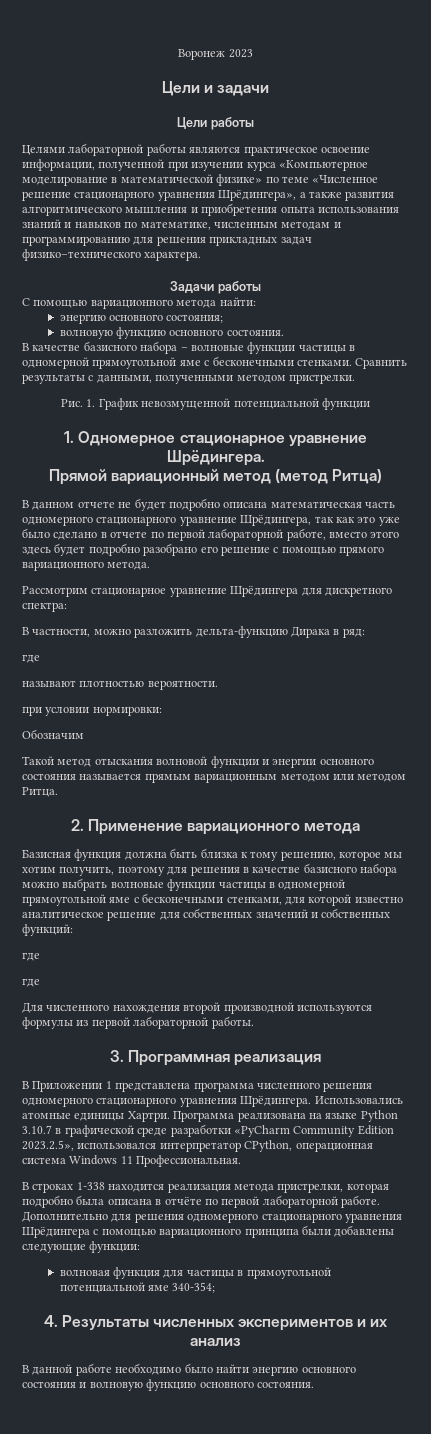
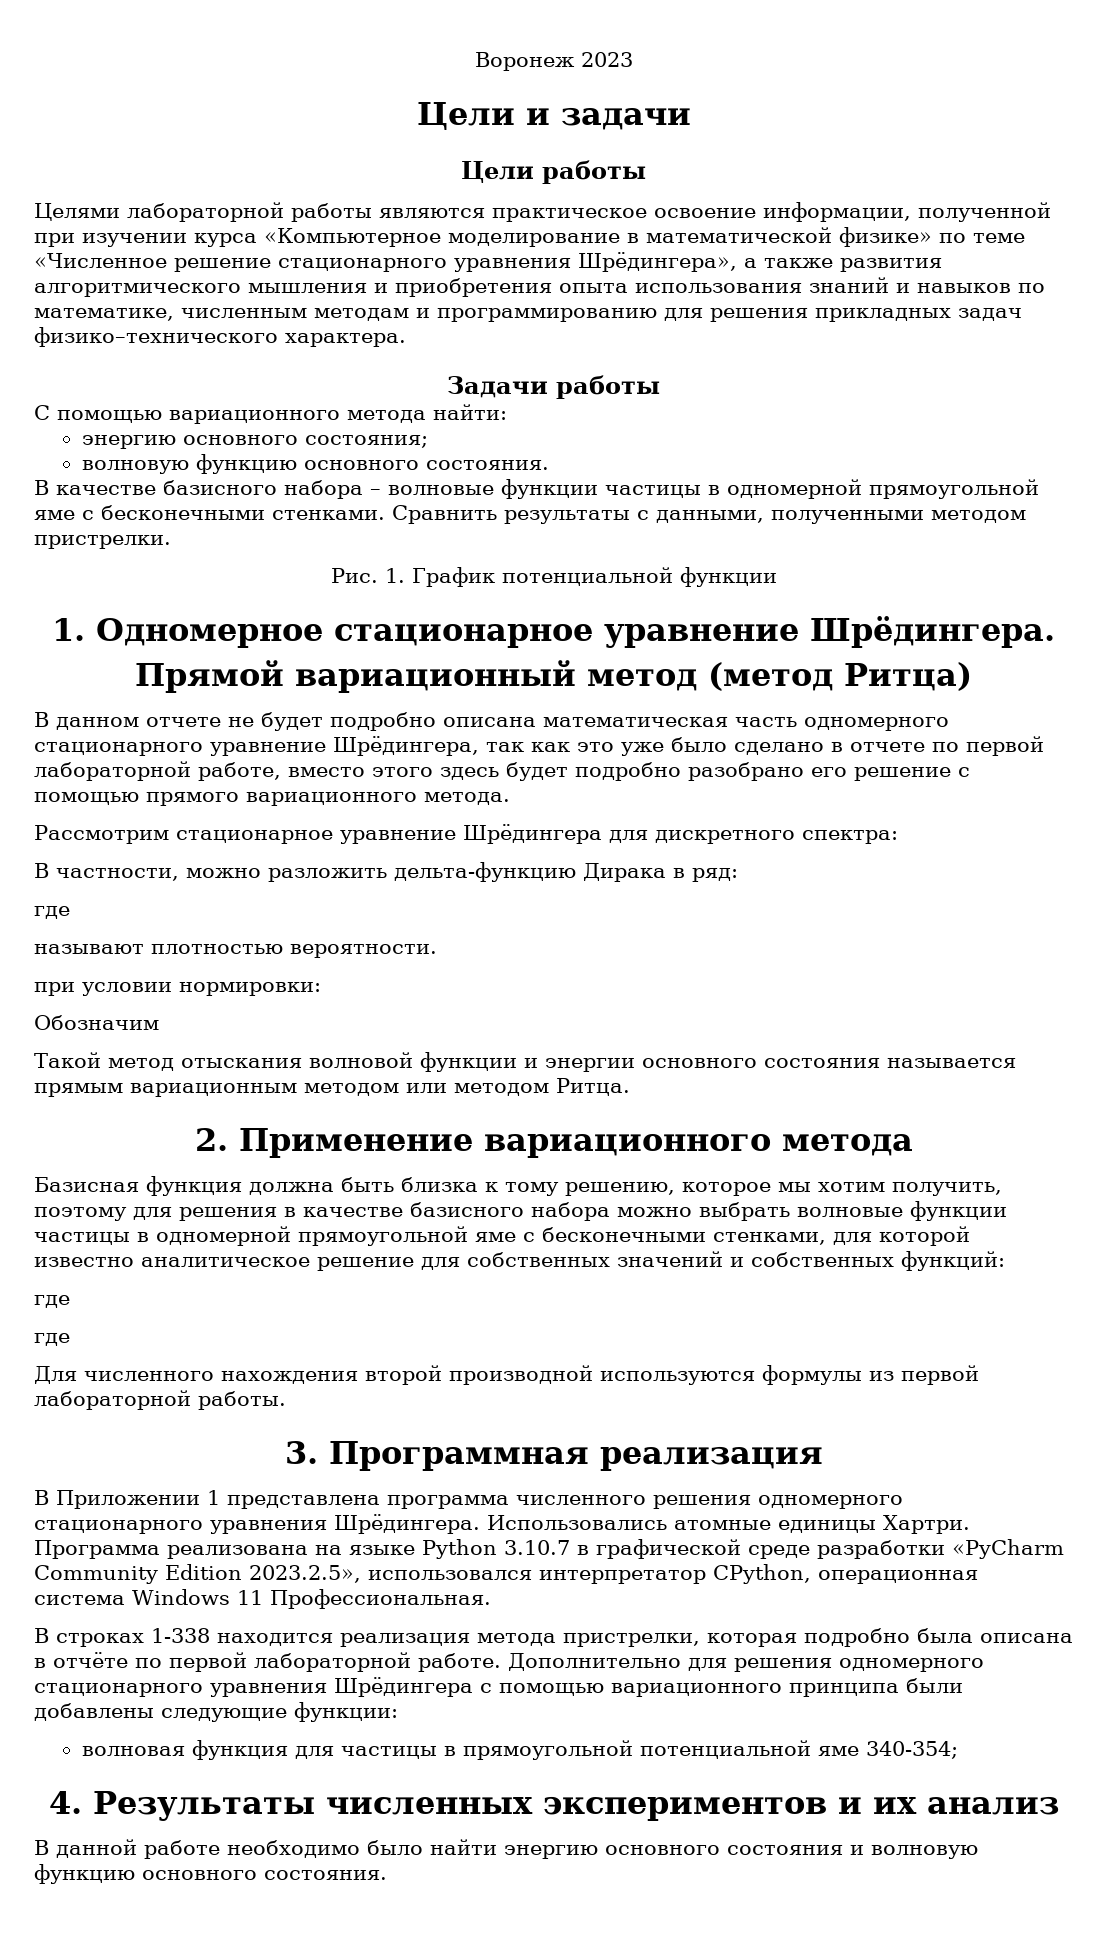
[141,398,231,410] невозмущенной -> (495, 577) none

